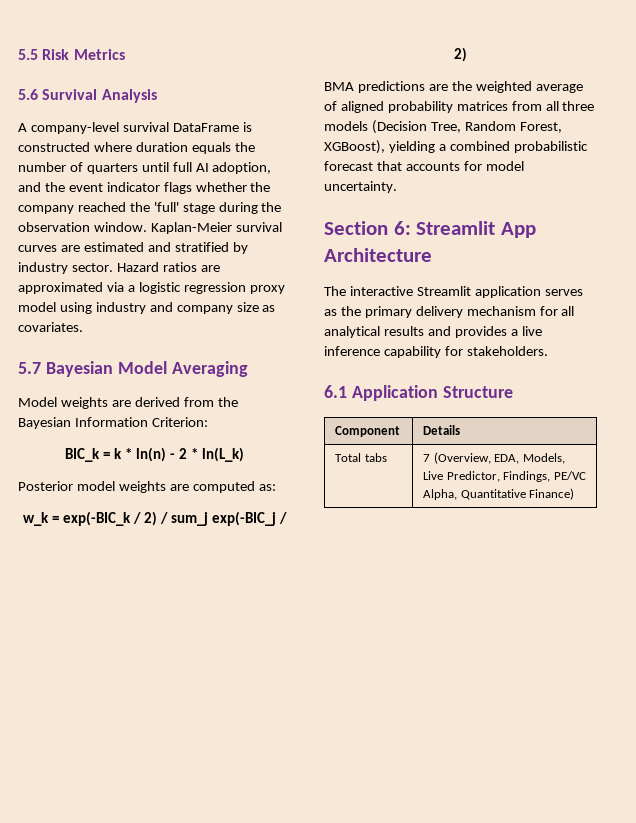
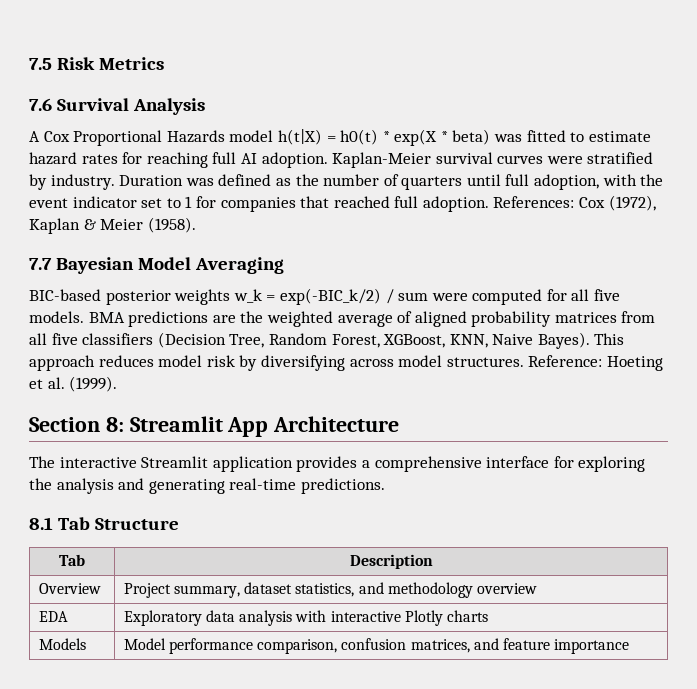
[18,49,38,60] 5.5 -> [29,58,52,70] 7.5
[18,89,38,100] 5.6 -> [29,98,52,111] 7.6
[30,122,252,134] [18,142,231,154] company-level survival DataFrame is constructed where duration equals -> [43,129,651,146] [29,152,654,168] [29,174,291,190] Cox Proportional Hazards model h(t|X) = h0(t) * exp(X * beta) was fitted to estimate hazard rates for reaching full AI adoption. Kaplan-Meier survival curves were stratified by industry. Duration was defined as
[195,162,272,174] [18,182,271,194] [18,202,282,214] [18,222,282,234] [18,242,248,254] [18,262,220,274] [18,282,285,294] [18,302,276,314] [18,322,83,332] [18,361,248,377] [18,397,238,409] [18,417,208,429] [65,447,244,462] [18,481,276,493] [23,511,287,526] [454,47,467,62] AI adoption, and the event indicator flags whether the company reached the 'full' stage during the observation window. Kaplan-Meier survival curves are estimated and stratified by industry sector. Hazard ratios are approximated via a logistic regression proxy model using industry and company size as covariates. // 5.7 Bayesian Model Averaging // Model weights are derived from the Bayesian Information Criterion: // BIC_k = k * ln(n) - 2 * ln(L_k) // Posterior model weights are computed as: // w_k = exp(-BIC_k / 2) / sum_j exp(-BIC_j / 2) // -> [534,174,664,190] [29,195,656,212] [29,217,196,234] [29,257,284,274] [29,288,621,305] [29,311,84,323] adoption, with the event indicator set to 1 for companies that reached full adoption. References: Cox (1972), Kaplan & Meier (1958). // 7.7 Bayesian Model Averaging // BIC-based posterior weights w_k = exp(-BIC_k/2) / sum were computed for all five models.
[562,101,595,111] [324,121,368,131] three models -> [51,333,154,345] five classifiers
[324,140,588,154] [324,161,524,171] [324,181,397,193] XGBoost), yielding a combined probabilistic forecast that accounts for model uncertainty. -> [383,332,625,349] [29,355,663,371] [29,376,118,392] XGBoost, KNN, Naive Bayes). This approach reduces model risk by diversifying across model structures. Reference: Hoeting et al. (1999).
[393,221,411,235] 6: -> [105,417,124,432] 8:
[544,289,583,296] [324,306,575,318] [324,326,542,338] [324,346,548,358] [324,385,513,401] [335,426,401,437] [423,425,461,435] [335,453,387,462] [423,452,565,464] [423,471,586,482] [423,488,575,500] serves as the primary delivery mechanism for all analytical results and provides a live inference capability for stakeholders. // 6.1 Application Structure // Component | Details // Total tabs | 7 (Overview, EDA, Models, Live Predictor, Findings, PE/VC Alpha, Quantitative Finance) -> [296,456,646,472] [29,478,385,494] [29,517,179,530] [59,554,85,566] [349,554,433,569] [38,583,101,594] [123,582,537,598] [38,611,68,622] [123,610,488,626] [38,638,86,650] [123,638,630,654] provides a comprehensive interface for exploring the analysis and generating real-time predictions. // 8.1 Tab Structure // Tab | Description // Overview | Project summary, dataset statistics, and methodology overview // EDA | Exploratory data analysis with interactive Plotly charts // Models | Model performance comparison, confusion matrices, and feature importance

